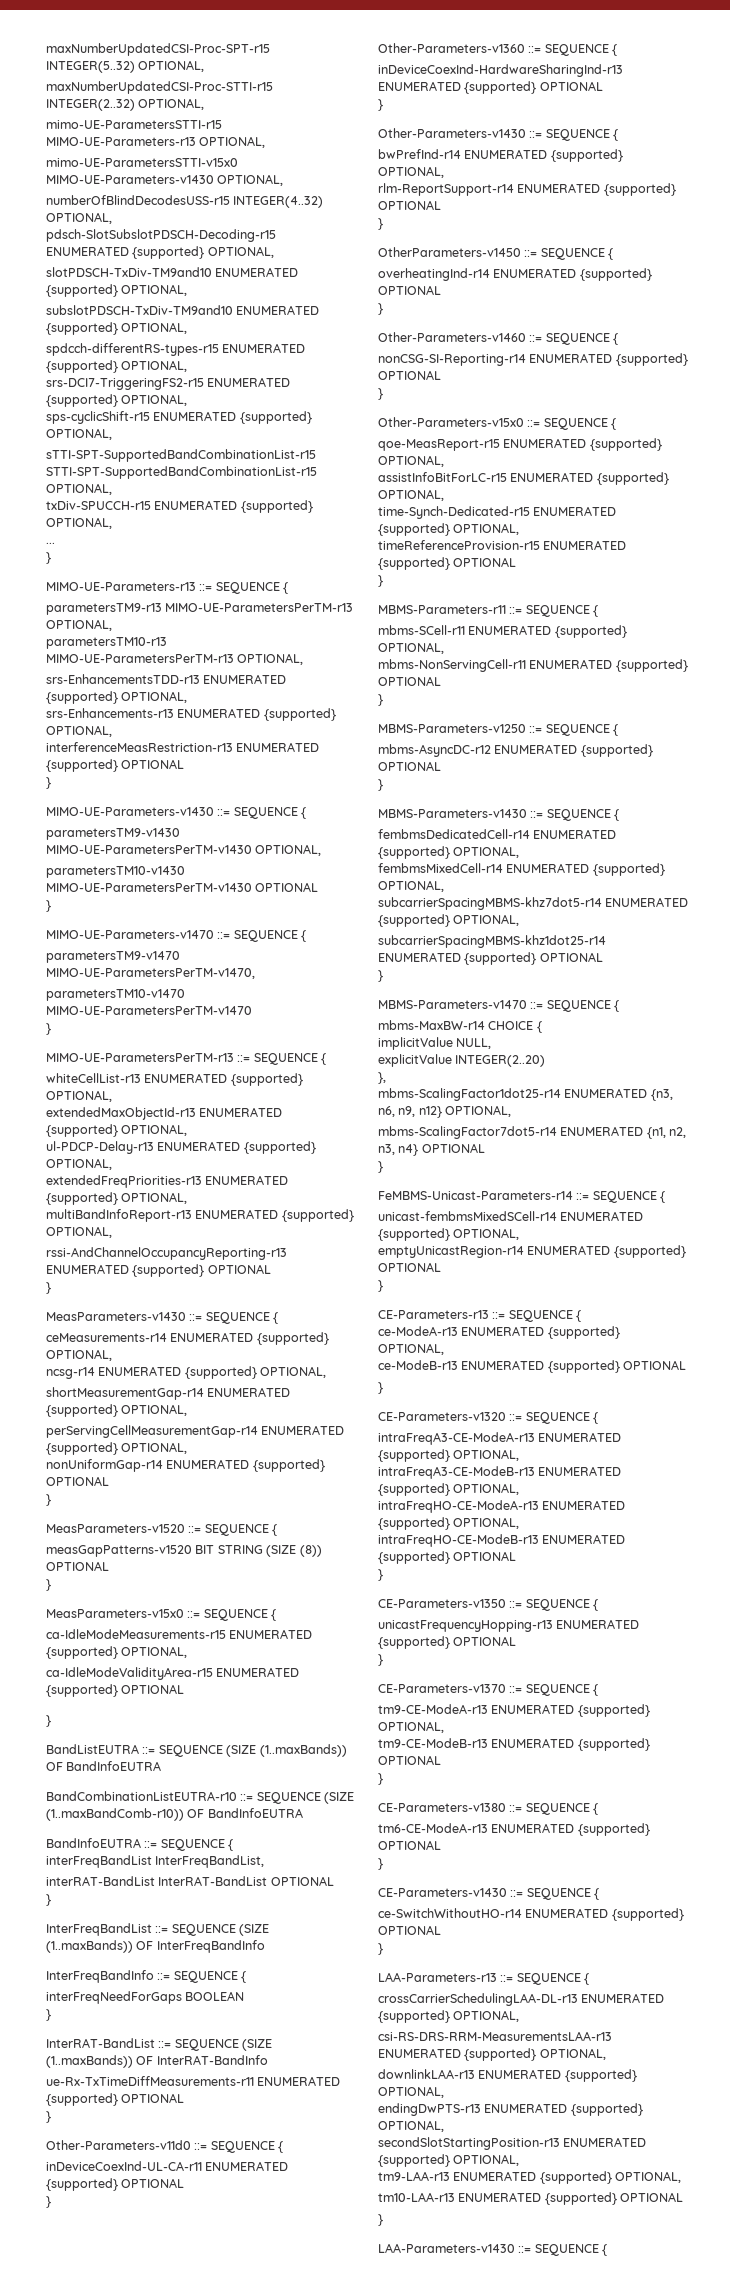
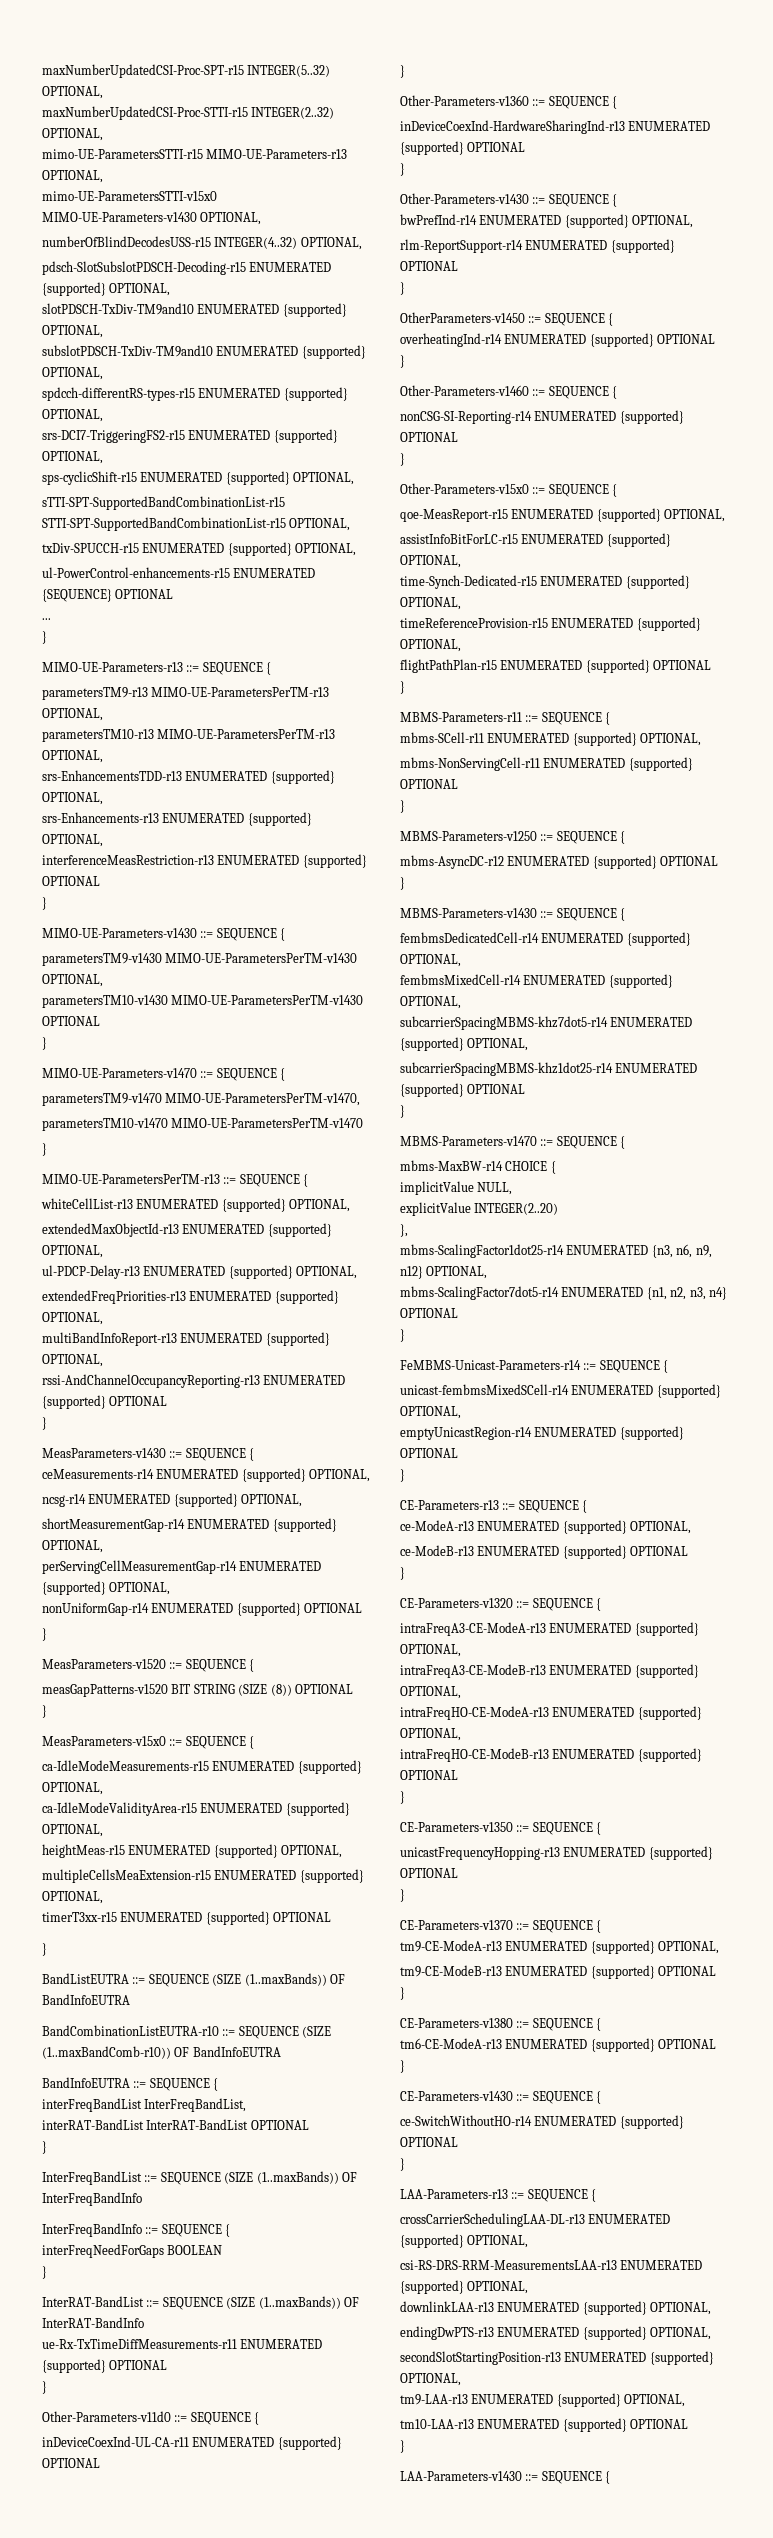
(112, 523) none -> [42,567,316,578] [42,589,174,602] // ul-PowerControl-enhancements-r15 ENUMERATED {SEQUENCE} OPTIONAL
(118, 1690) none -> [42,1824,103,1837] [42,1844,343,1858] [42,1869,364,1883] [42,1891,103,1904] [42,1911,270,1925] OPTIONAL, // heightMeas-r15 ENUMERATED {supported} OPTIONAL, // multipleCellsMeaExtension-r15 ENUMERATED {supported} OPTIONAL, // timerT3xx-r15 ENUMERATED {supported}
(450, 563) none -> [400,639,461,652] [400,659,650,673] OPTIONAL, // flightPathPlan-r15 ENUMERATED {supported}

